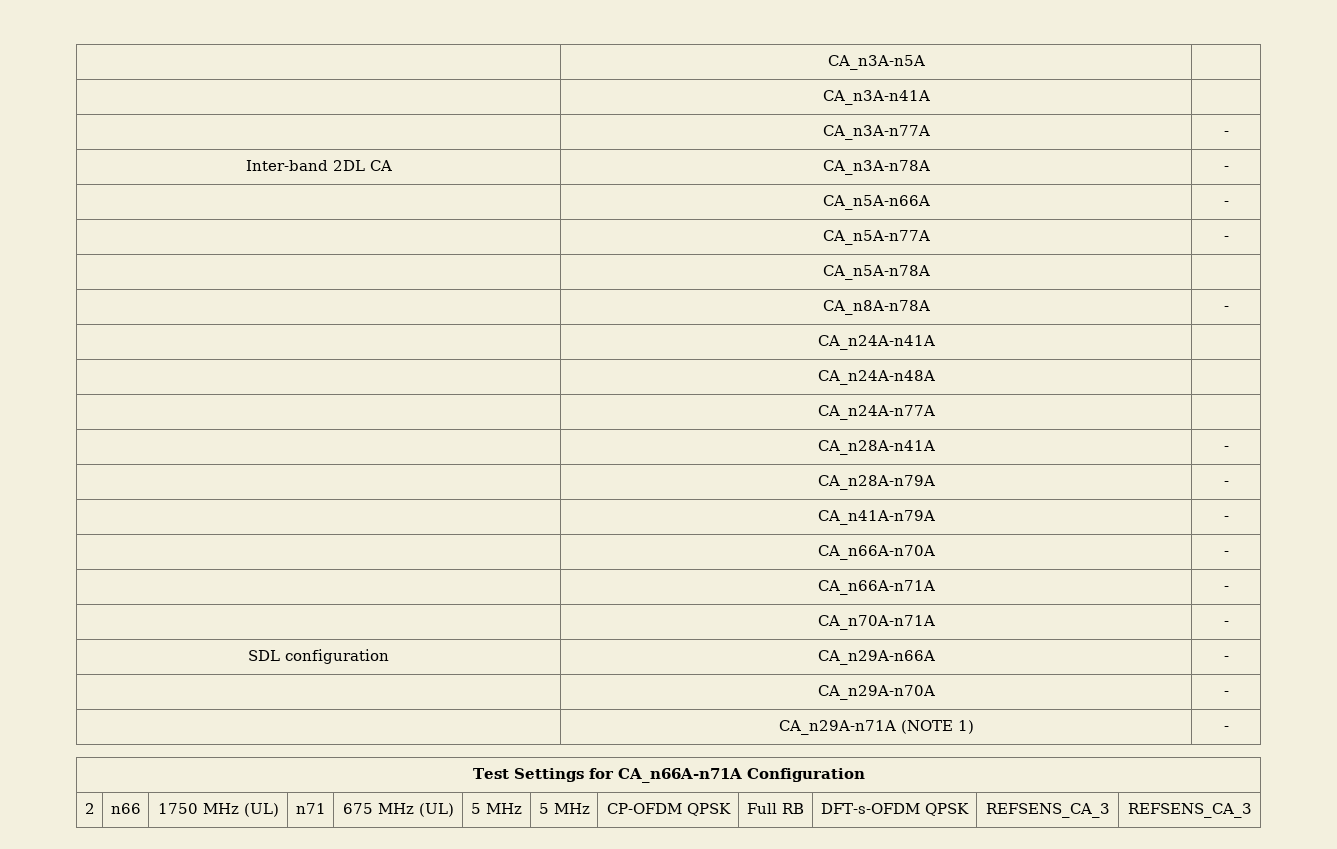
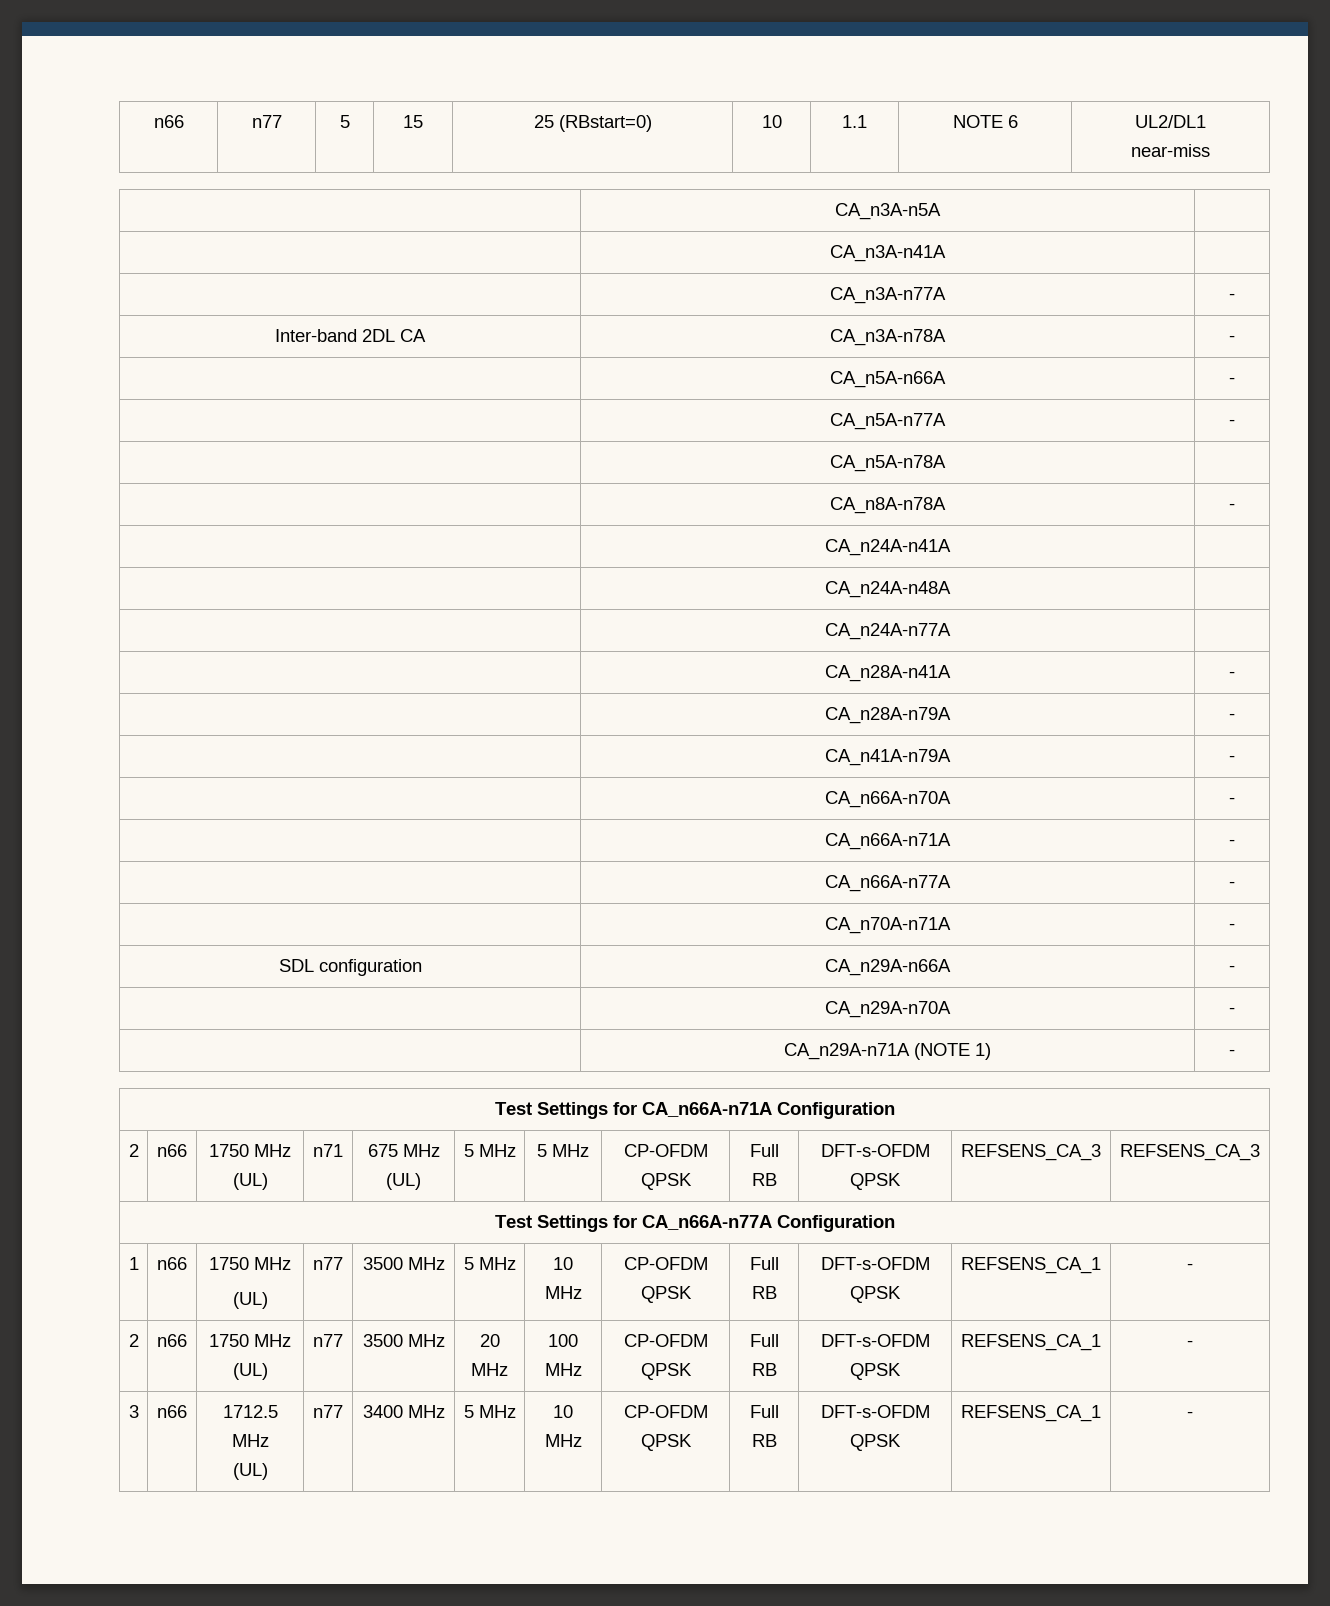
(827, 62) none -> [153,115,184,128] [251,115,282,128] [339,115,350,128] [403,115,423,128] [533,115,652,132] [761,115,782,128] [842,115,867,128] [952,115,1018,128] [1135,115,1206,128] [1131,144,1210,157] n66 | n77 | 5 | 15 | 25 (RBstart=0) | 10 | 1.1 | NOTE 6 | UL2/DL1 // near-miss //
(1229, 588) none -> [825,875,951,892] [1229,881,1235,888] // | CA_n66A-n77A | -
(1252, 810) none -> [494,1215,895,1232] [128,1257,139,1270] [157,1257,187,1270] [209,1257,291,1270] [232,1292,268,1309] [313,1257,343,1270] [362,1257,445,1270] [463,1257,516,1270] [553,1257,573,1270] [544,1286,582,1299] [623,1257,708,1270] [640,1286,692,1303] [749,1257,779,1270] [751,1286,777,1299] [820,1257,930,1270] [850,1286,901,1303] [961,1257,1101,1274] [1187,1263,1193,1270] [128,1334,139,1347] [157,1334,187,1347] [209,1334,291,1347] [232,1363,268,1380] [313,1334,343,1347] [362,1334,445,1347] [479,1334,500,1347] [471,1363,508,1376] [548,1334,578,1347] [544,1363,582,1376] [623,1334,708,1347] [640,1363,692,1380] [749,1334,779,1347] [751,1363,777,1376] [820,1334,930,1347] [850,1363,901,1380] [961,1334,1101,1351] [1187,1340,1193,1347] [128,1405,139,1418] [157,1405,187,1418] [222,1405,278,1418] [231,1434,269,1447] [232,1463,268,1480] [313,1405,343,1418] [362,1405,445,1418] [463,1405,516,1418] [553,1405,573,1418] [544,1434,582,1447] [623,1405,708,1418] [640,1434,692,1451] [749,1405,779,1418] [751,1434,777,1447] [820,1405,930,1418] [850,1434,901,1451] [961,1405,1101,1422] [1187,1411,1193,1418] // Test Settings for CA_n66A-n77A Configuration // 1 | n66 | 1750 MHz // (UL) | n77 | 3500 MHz | 5 MHz | 10 MHz | CP-OFDM QPSK | Full RB | DFT-s-OFDM QPSK | REFSENS_CA_1 | - // 2 | n66 | 1750 MHz (UL) | n77 | 3500 MHz | 20 MHz | 100 MHz | CP-OFDM QPSK | Full RB | DFT-s-OFDM QPSK | REFSENS_CA_1 | - // 3 | n66 | 1712.5 MHz // (UL) | n77 | 3400 MHz | 5 MHz | 10 MHz | CP-OFDM QPSK | Full RB | DFT-s-OFDM QPSK | REFSENS_CA_1 | -

